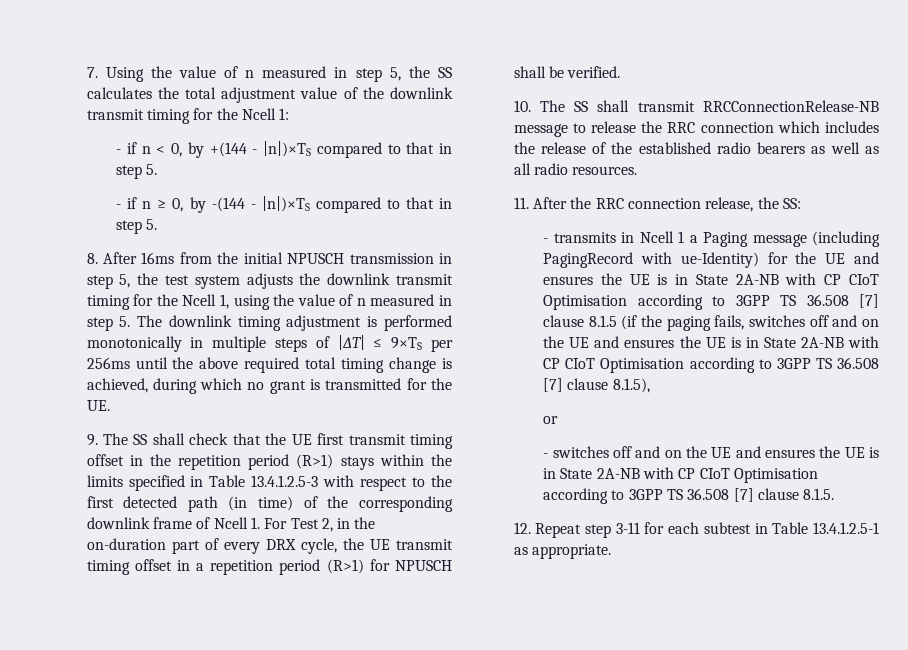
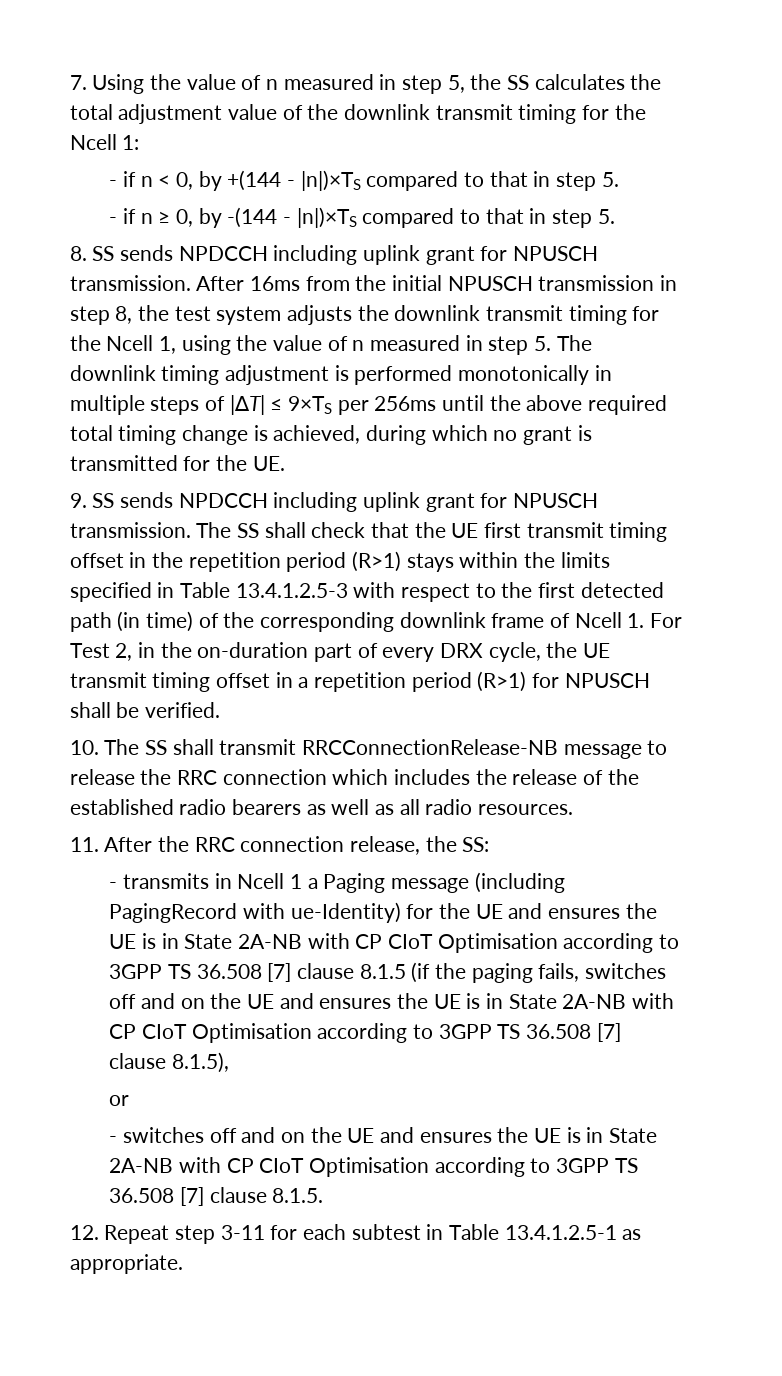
(98, 258) none -> [92,245,598,265] [69,275,191,291] SS sends NPDCCH including uplink grant for NPUSCH transmission.
[119,274,131,288] 5, -> [115,306,133,324] 8,
(98, 440) none -> [92,492,598,512] [69,522,191,538] SS sends NPDCCH including uplink grant for NPUSCH transmission.

